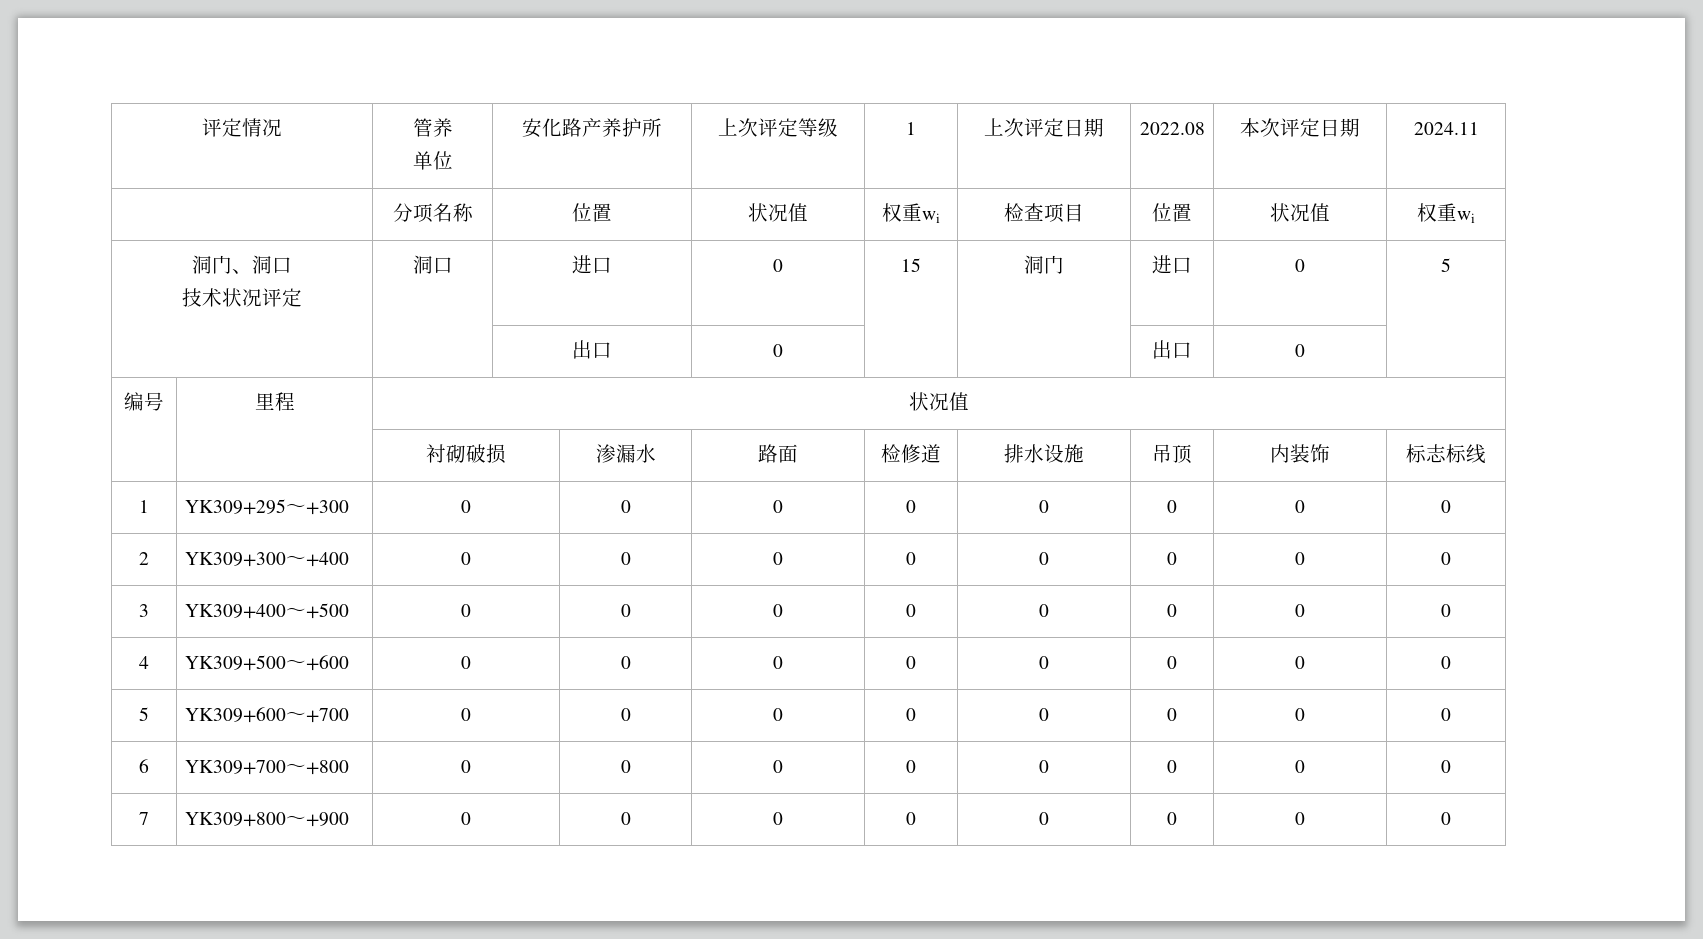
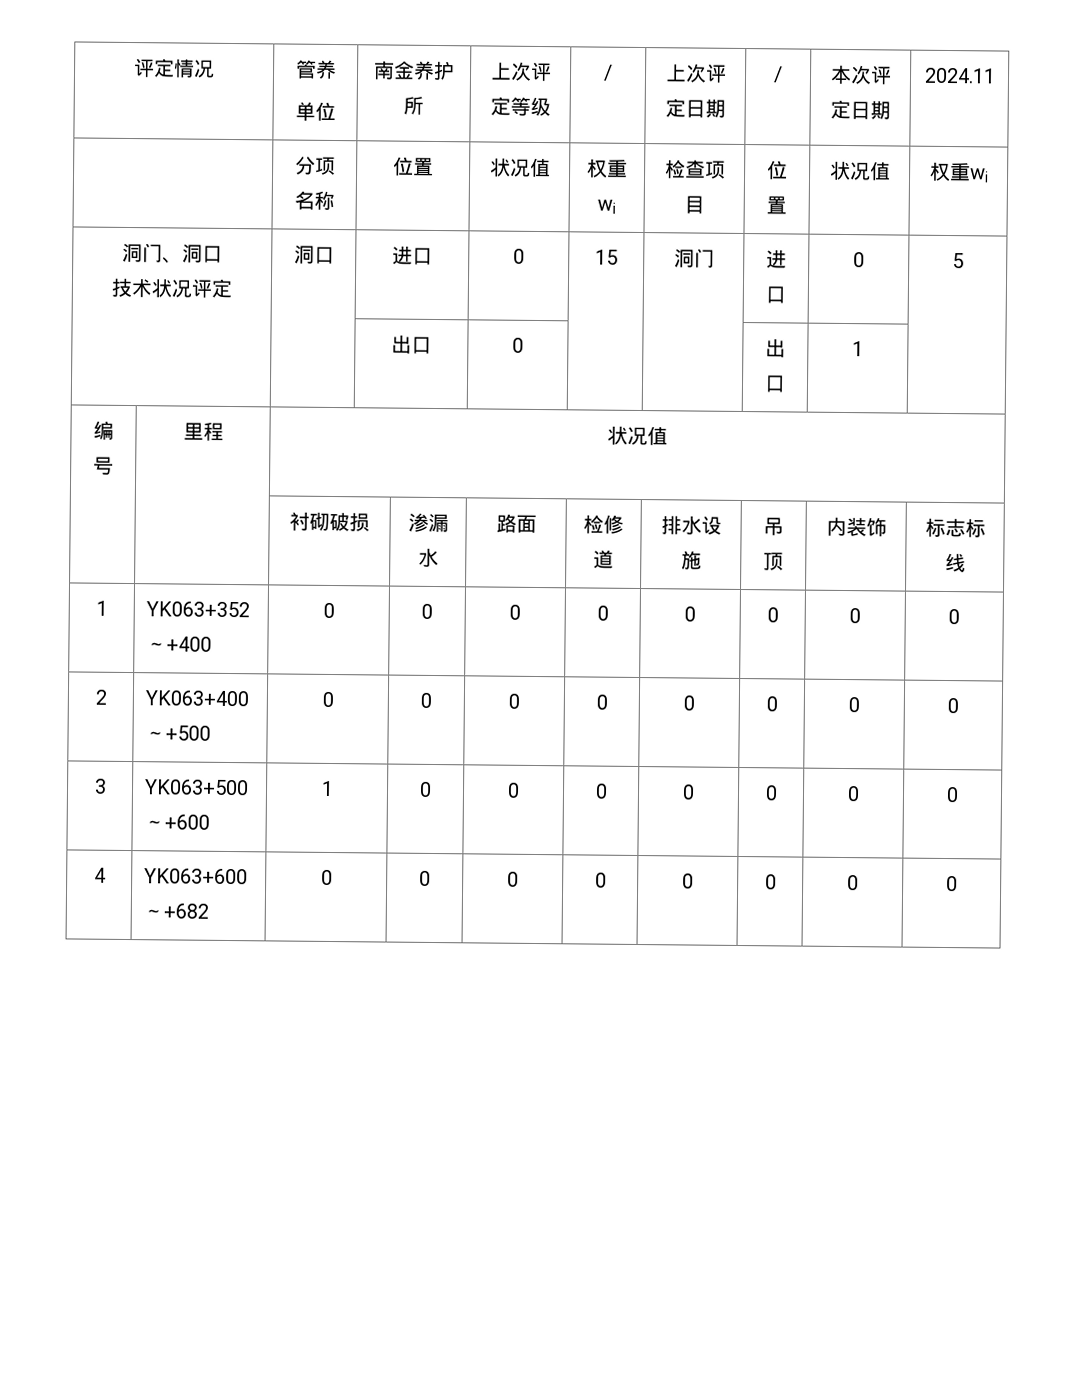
[522,118,602,138] 安化路产 -> [373,60,415,80] 南金
[906,122,916,135] 1 -> [603,64,613,81] /
[1139,122,1205,135] 2022.08 -> [773,66,783,83] /
[1295,344,1305,357] 0 -> [852,341,864,357] 1
[184,499,349,515] YK309+295～+300 -> [146,601,251,618] [146,636,213,652] YK063+352～+400
[184,552,349,567] YK309+300～+400 -> [145,690,250,707] [145,725,212,741] YK063+400～+500
[184,603,349,619] [461,604,471,617] YK309+400～+500 | 0 -> [144,779,250,796] [144,814,211,830] [320,780,334,797] YK063+500～+600 | 1
[184,655,349,671] [461,656,471,669] [620,656,631,669] [773,656,783,669] [906,656,916,669] [1039,656,1049,669] [1167,656,1177,669] [1295,656,1305,669] [1441,656,1451,669] [139,707,149,721] [184,707,349,723] [461,708,471,721] [620,708,631,721] [773,708,783,721] [906,708,916,721] [1039,708,1049,721] [1167,708,1177,721] [1295,708,1305,721] [1441,708,1451,721] [139,759,149,773] [184,760,349,775] [461,760,471,773] [620,760,631,773] [773,760,783,773] [906,760,916,773] [1039,760,1049,773] [1167,760,1177,773] [1295,760,1305,773] [1441,760,1451,773] [139,812,149,825] [184,812,349,827] [461,812,471,825] [620,812,631,825] [773,812,783,825] [906,812,916,825] [1039,812,1049,825] [1167,812,1177,825] [1295,812,1305,825] [1441,812,1451,825] YK309+500～+600 | 0 | 0 | 0 | 0 | 0 | 0 | 0 | 0 // 5 | YK309+600～+700 | 0 | 0 | 0 | 0 | 0 | 0 | 0 | 0 // 6 | YK309+700～+800 | 0 | 0 | 0 | 0 | 0 | 0 | 0 | 0 // 7 | YK309+800～+900 | 0 | 0 | 0 | 0 | 0 | 0 | 0 | 0 -> [144,868,249,885] [143,903,210,919] [320,869,333,886] [419,870,431,886] [507,871,519,887] [594,872,607,888] [682,873,694,889] [764,874,777,890] [847,875,859,891] [946,876,958,892] YK063+600～+682 | 0 | 0 | 0 | 0 | 0 | 0 | 0 | 0

